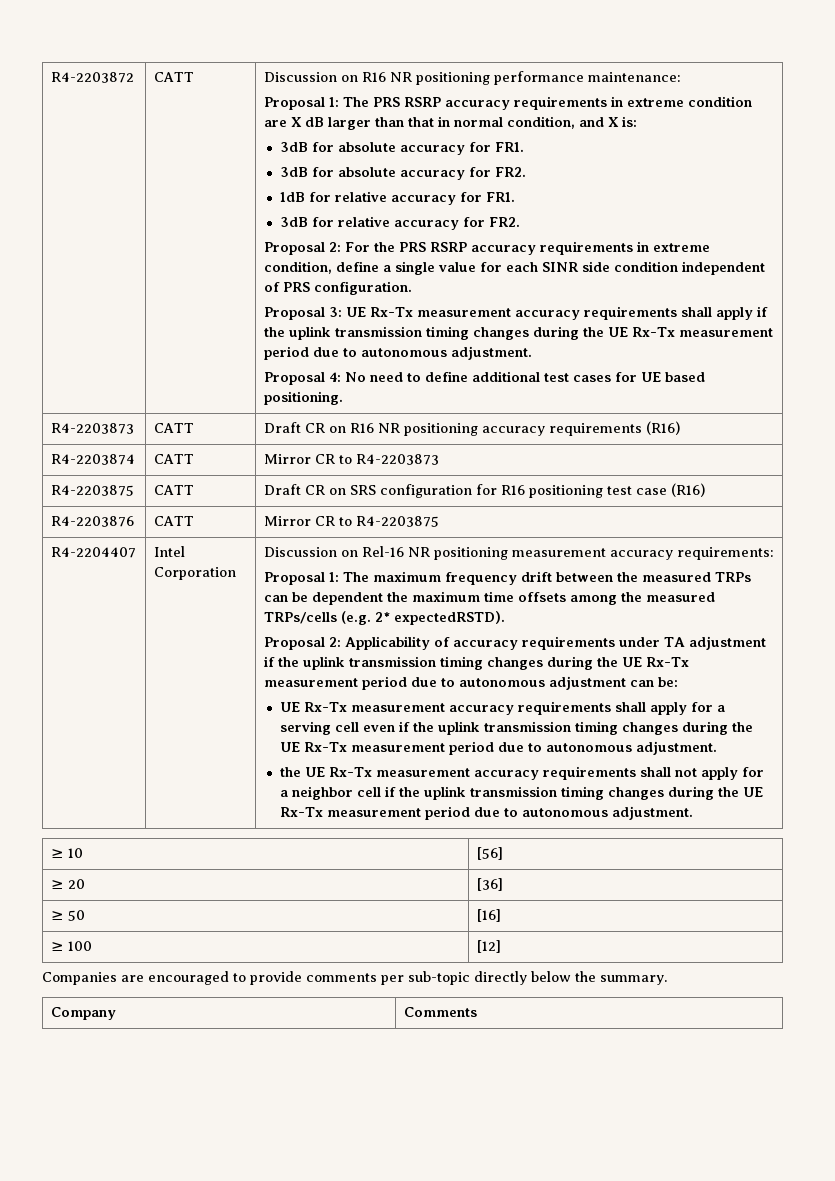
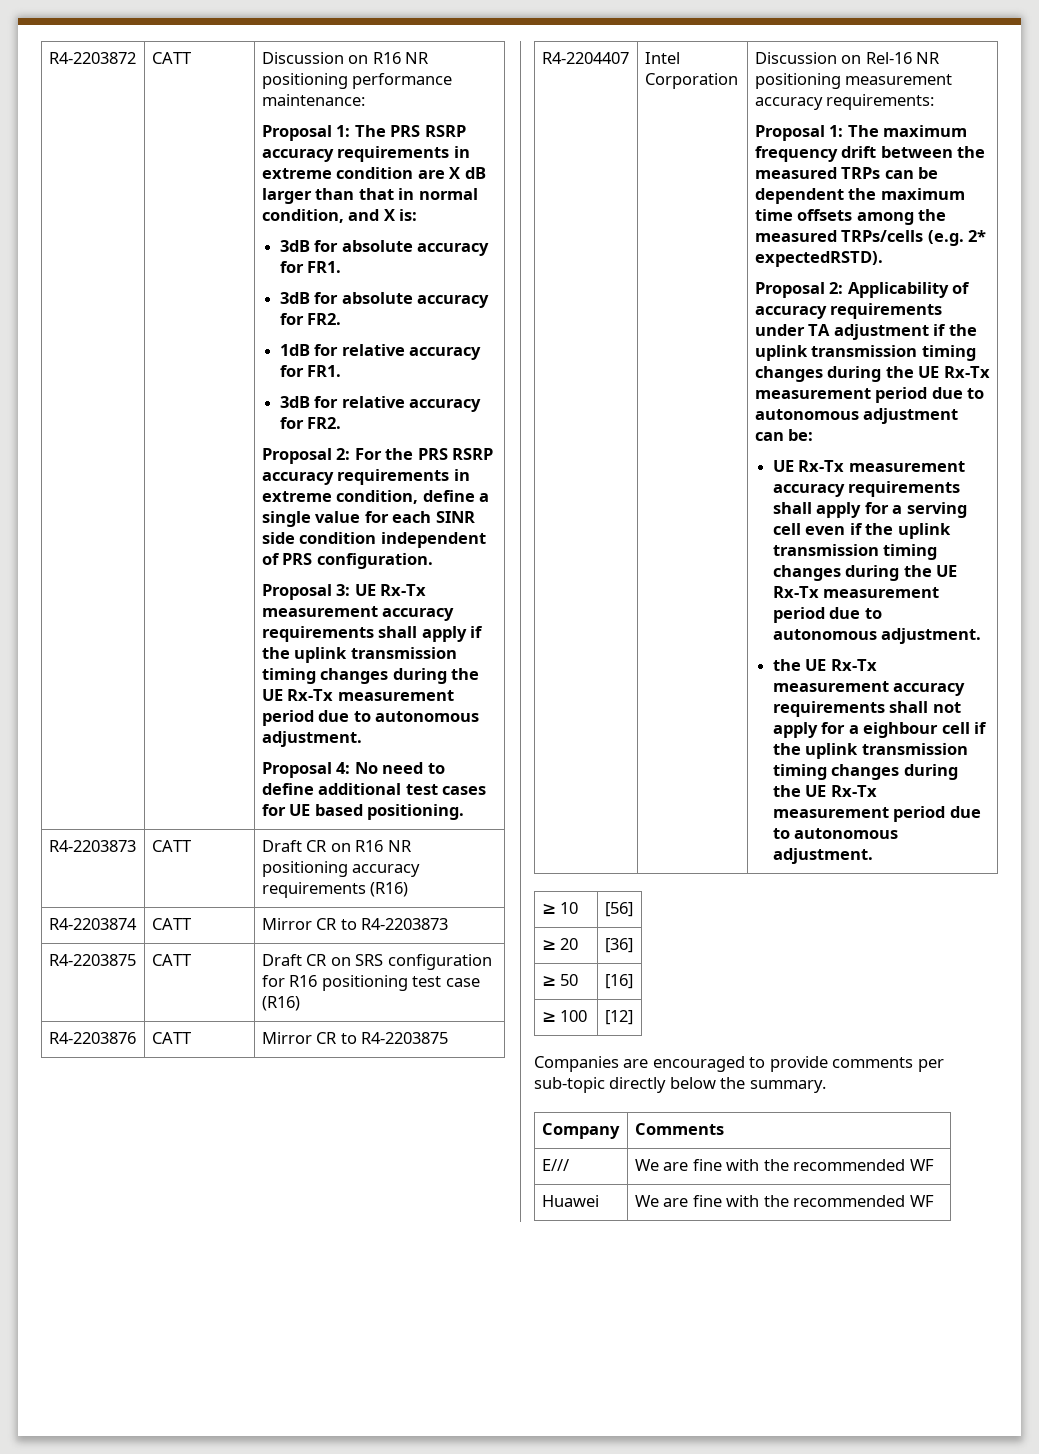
[291,786,353,800] neighbor -> [863,722,939,738] eighbour
(477, 1012) none -> [541,1159,569,1171] [634,1159,934,1171] [541,1195,599,1207] [634,1195,934,1207] // E/// | We are fine with the recommended WF // Huawei | We are fine with the recommended WF

